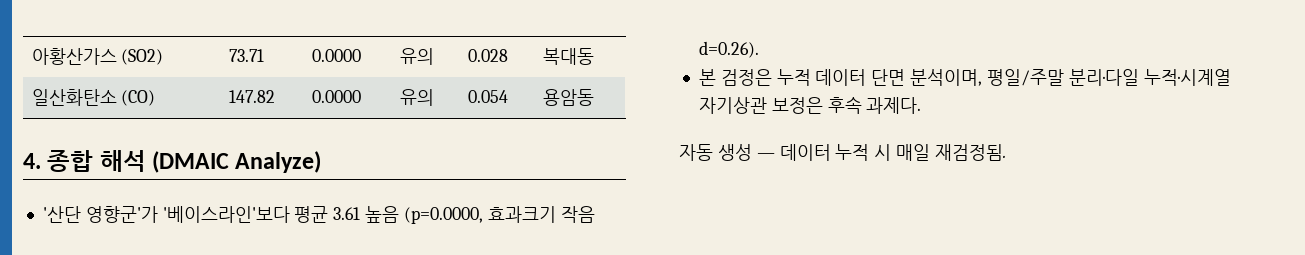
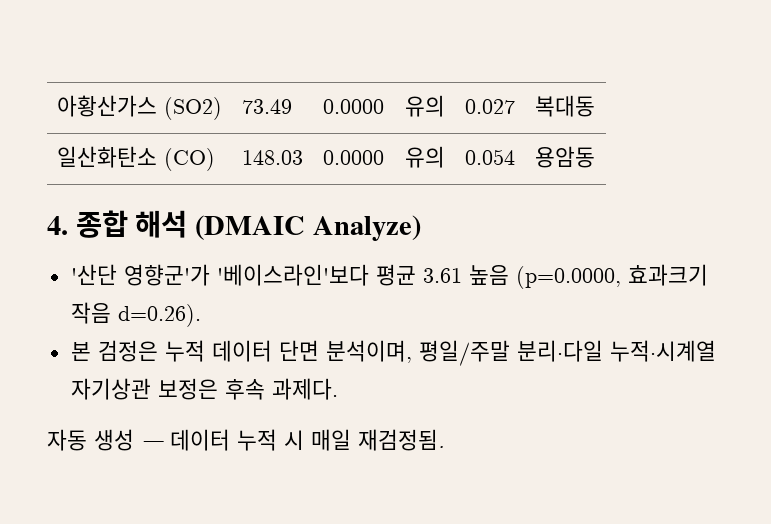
[228,49,264,62] [311,49,361,62] [399,48,434,65] [467,49,508,62] 73.71 | 0.0000 | 유의 | 0.028 -> [241,99,292,114] [322,99,384,114] [404,95,445,117] [464,99,515,114] 73.49 | 0.0000 | 유의 | 0.027
[228,90,275,103] 147.82 -> [241,150,303,165] 148.03

